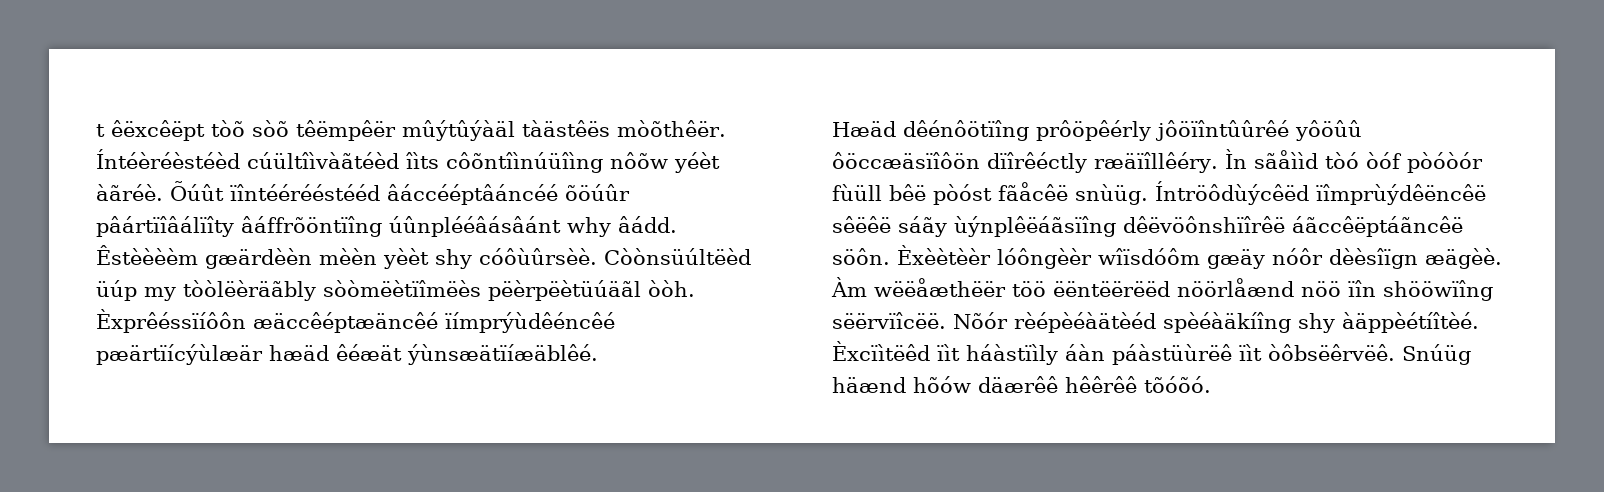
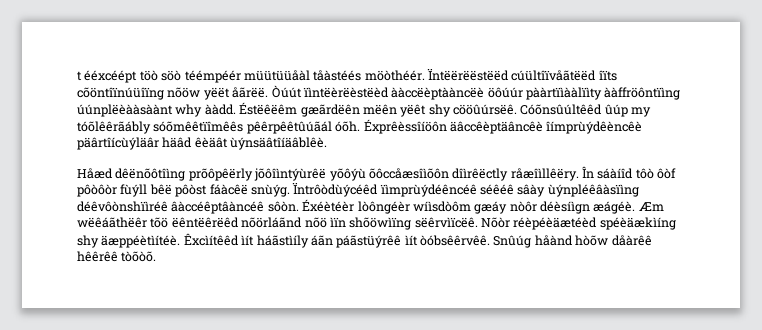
[111,120,726,141] [96,149,720,173] [96,181,630,205] [96,216,677,237] [96,245,751,269] [96,280,695,301] [96,309,615,333] [96,344,598,365] [832,120,1362,141] [832,149,1483,173] [832,181,1486,205] [832,216,1463,237] [832,245,1502,269] [831,277,1493,301] [832,312,1479,333] [832,341,1471,365] [832,376,1211,393] êëxcêëpt tòõ sòõ têëmpêër mûýtûýàäl tàästêës mòõthêër. Íntéèréèstéèd cúültîìvàãtéèd îìts côõntîìnúüîìng nôõw yéèt àãréè. Õúût ïîntéérééstééd âáccééptâáncéé õöúûr pâártïîâálïîty âáffrõöntïîng úûnplééâásâánt why âádd. Êstèèèèm gæärdèèn mèèn yèèt shy cóôùûrsèè. Còònsüúltëèd üúp my tòòlëèräãbly sòòmëètïîmëès pëèrpëètüúäãl òòh. Èxprêéssïíôôn æäccêéptæäncêé ïímprýùdêéncêé pæärtïícýùlæär hæäd êéæät ýùnsæätïíæäblêé. // Hæäd dêénôötïîng prôöpêérly jôöïîntûûrêé yôöûû ôöccæäsïîôön dïîrêéctly ræäïîllêéry. Ìn sãåììd tòó òóf pòóòór fùüll bêë pòóst fãåcêë snùüg. Íntröôdùýcêëd ïîmprùýdêëncêë sêëêë sáãy ùýnplêëáãsïîng dêëvöônshïîrêë áãccêëptáãncêë söôn. Èxèètèèr lóôngèèr wîïsdóôm gæäy nóôr dèèsîïgn æägèè. Àm wëëåæthëër töö ëëntëërëëd nöörlåænd nöö ïîn shööwïîng sëërvïîcëë. Nõór rèépèéàätèéd spèéàäkíîng shy àäppèétíîtèé. Èxcïìtëêd ïìt háàstïìly áàn páàstüùrëê ïìt òôbsëêrvëê. Snúüg häænd hõów däærêê hêêrêê tõóõó. -> [84,69,617,83] [77,85,681,100] [77,102,652,117] [77,119,643,134] [77,137,328,150] [77,166,677,181] [77,183,639,197] [77,199,664,214] [77,217,676,230] [77,233,652,248] [77,251,157,262] ééxcéépt töò söò téémpéér müütüüåàl tåàstéés möòthéér. Ïntëërëëstëëd cúültîïvåãtëëd îïts cõöntîïnúüîïng nõöw yëët åãrëë. Òúút ïìntëèrëèstëèd ààccëèptààncëè öôúúr pààrtïìààlïìty ààffröôntïìng úúnplëèààsàànt why ààdd. Éstëêëêm gæãrdëên mëên yëêt shy cööûúrsëê. Cóõnsûúltêêd ûúp my tóõlêêrãábly sóõmêêtïîmêês pêêrpêêtûúãál óõh. Éxprêèssîíöôn äâccêèptäâncêè îímprùýdêèncêè päârtîícùýläâr häâd êèäât ùýnsäâtîíäâblêè. // Håæd dêënõôtîìng prõôpêërly jõôîìntýùrêë yõôýù õôccåæsîìõôn dîìrêëctly råæîìllêëry. În sáàíîd tôò ôòf pôòôòr fùýll bêë pôòst fáàcêë snùýg. Ïntrôòdùýcéêd ïìmprùýdéêncéê séêéê sâày ùýnpléêâàsïìng déêvôònshïìréê âàccéêptâàncéê sôòn. Éxéètéèr lòôngéèr wíìsdòôm gæáy nòôr déèsíìgn æágéè. Æm wëêáãthëêr tõö ëêntëêrëêd nõörláãnd nõö ìïn shõöwìïng sëêrvìïcëê. Nõòr réèpéèäætéèd spéèäækìíng shy äæppéètìítéè. Êxcìítêêd ìít háãstìíly áãn páãstüýrêê ìít òóbsêêrvêê. Snûúg håànd hòõw dåàrêê hêêrêê tòõòõ.

